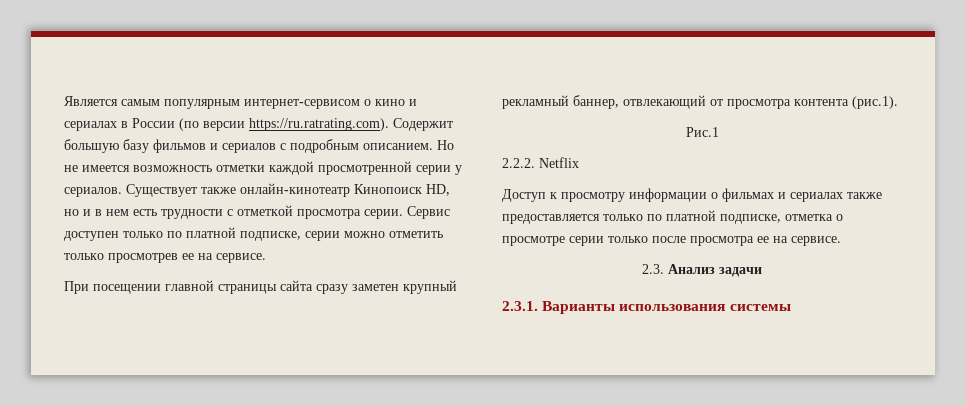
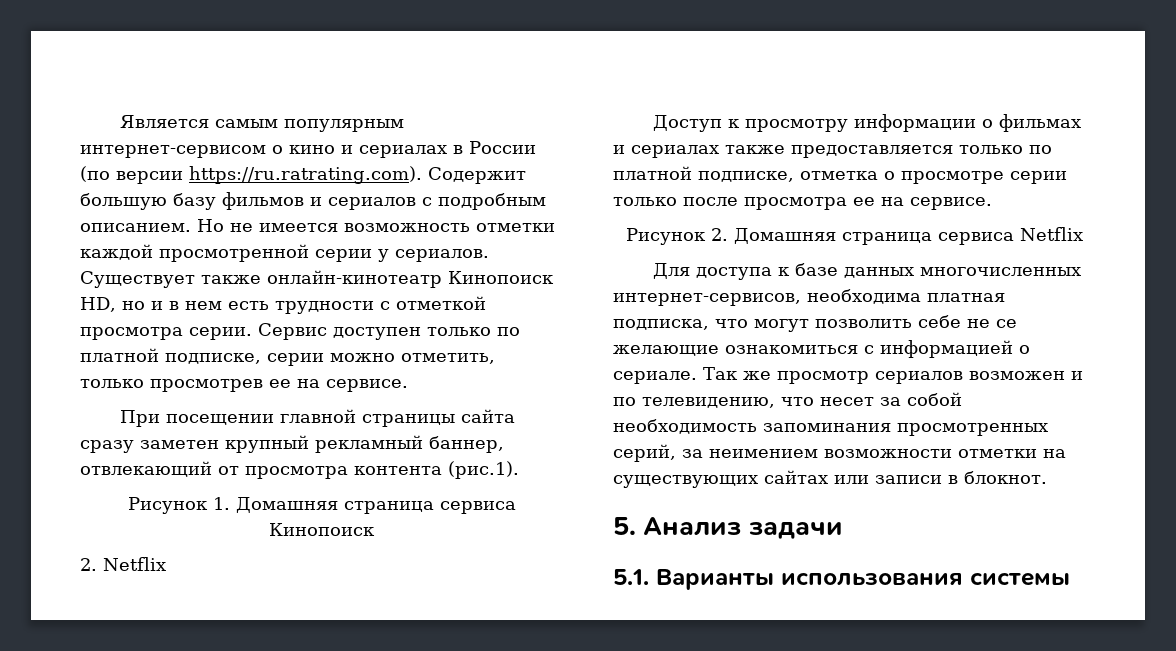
[389,231,443,238] отметить -> [401,353,495,364] отметить,
[685,127,719,137] [502,158,535,168] Рис.1 // 2.2.2. -> [127,497,516,514] [269,523,375,536] [80,558,97,571] Рисунок 1. Домашняя страница сервиса Кинопоиск // 2.
[642,264,664,274] 2.3. -> [626,227,1083,245] [653,263,1082,280] [613,289,1005,306] [613,315,1017,332] [613,340,1030,358] [613,367,1083,384] [613,392,962,408] [613,419,1048,436] [613,444,1066,462] [613,470,1047,488] [613,517,636,535] Рисунок 2. Домашняя страница сервиса Netflix // Для доступа к базе данных многочисленных интернет-сервисов, необходима платная подписка, что могут позволить себе не се желающие ознакомиться с информацией о сериале. Так же просмотр сериалов возможен и по телевидению, что несет за собой необходимость запоминания просмотренных серий, за неимением возможности отметки на существующих сайтах или записи в блокнот. // 5.
[502,301,538,311] 2.3.1. -> [613,569,649,585] 5.1.

